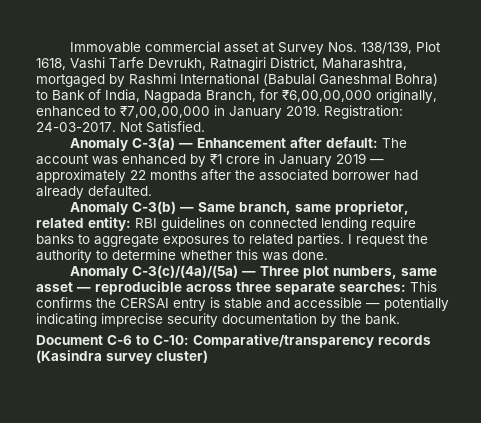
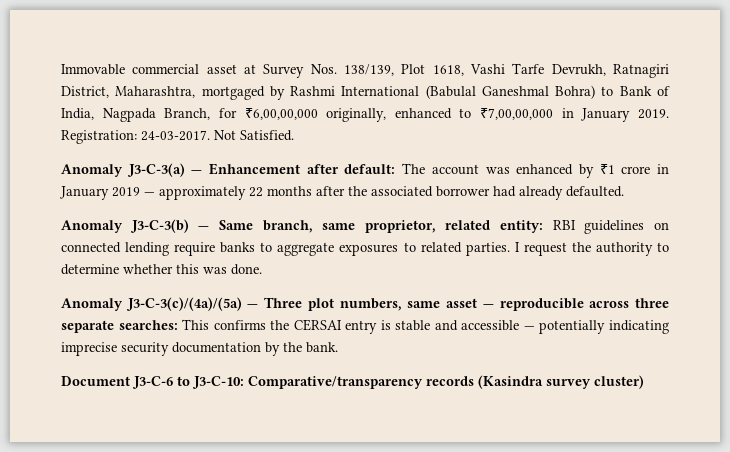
[132,137,176,150] C-3(a) -> [126,163,185,177] J3-C-3(a)
[132,201,177,214] C-3(b) -> [129,219,189,233] J3-C-3(b)
[132,265,239,278] C-3(c)/(4a)/(5a) -> [125,297,242,311] J3-C-3(c)/(4a)/(5a)
[107,335,189,345] C-6 to C-10: -> [132,376,244,389] J3-C-6 to J3-C-10:

